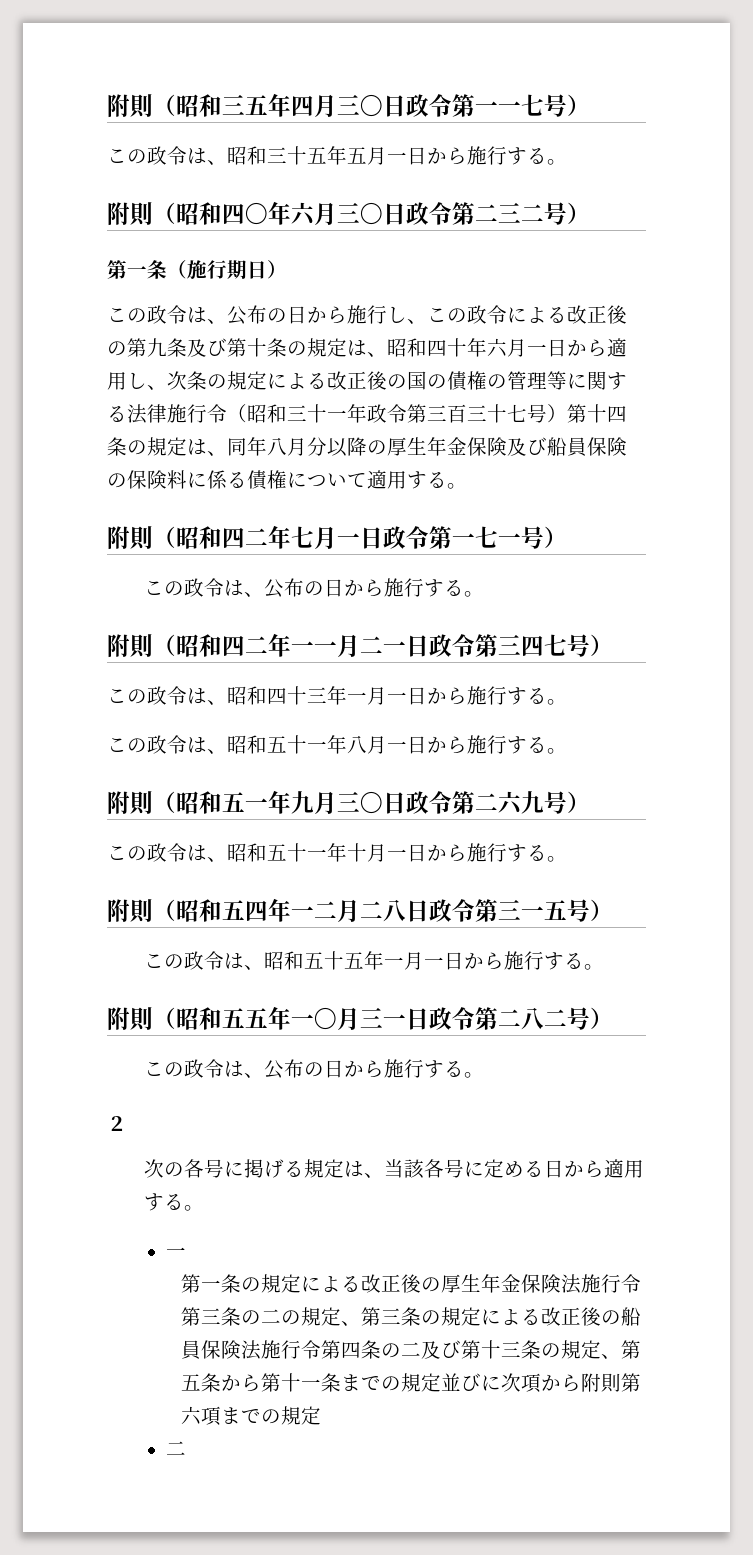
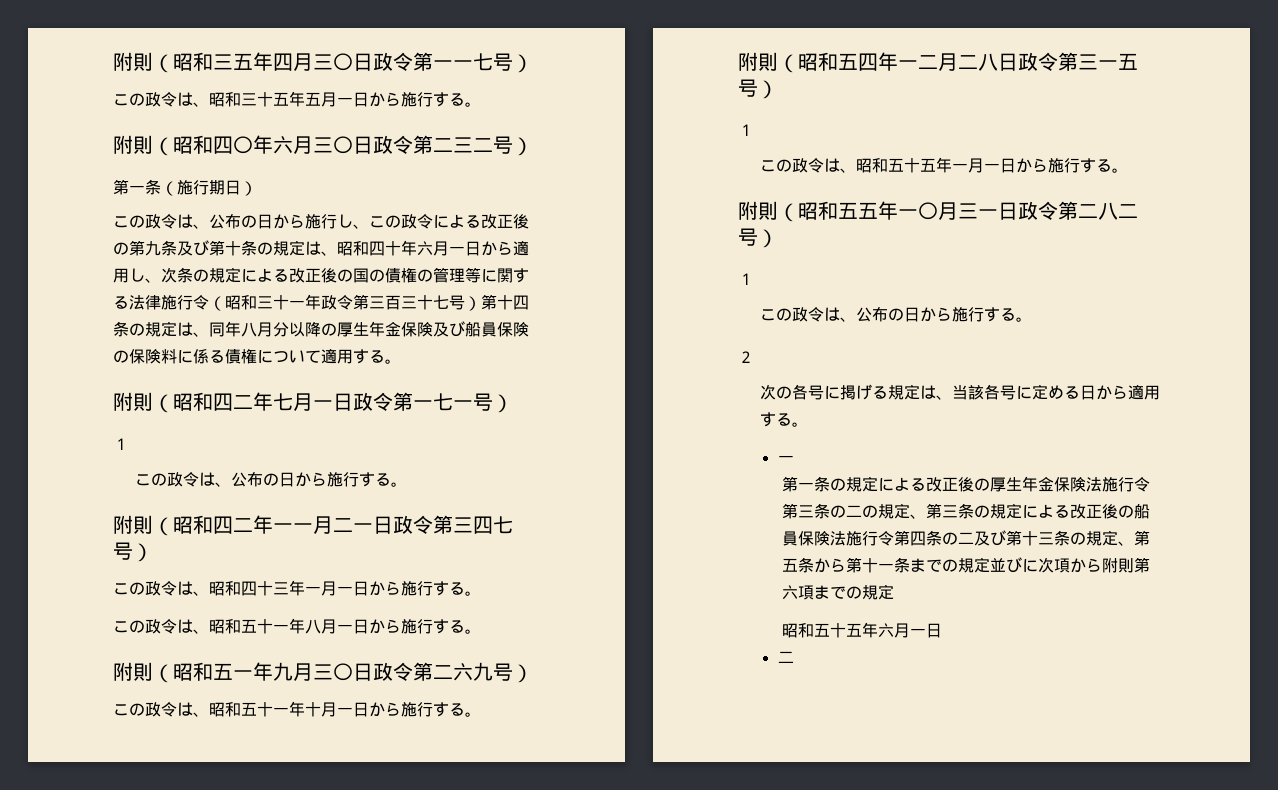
(567, 537) none -> [113,438,129,450] // １
(613, 910) none -> [738,124,754,136] // １
(613, 1018) none -> [738,273,754,285] // １
(322, 1415) none -> [782,622,943,638] // 昭和五十五年六月一日

